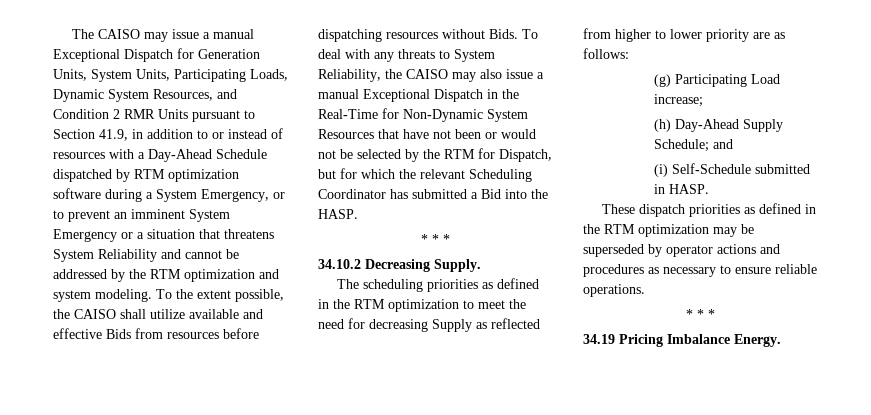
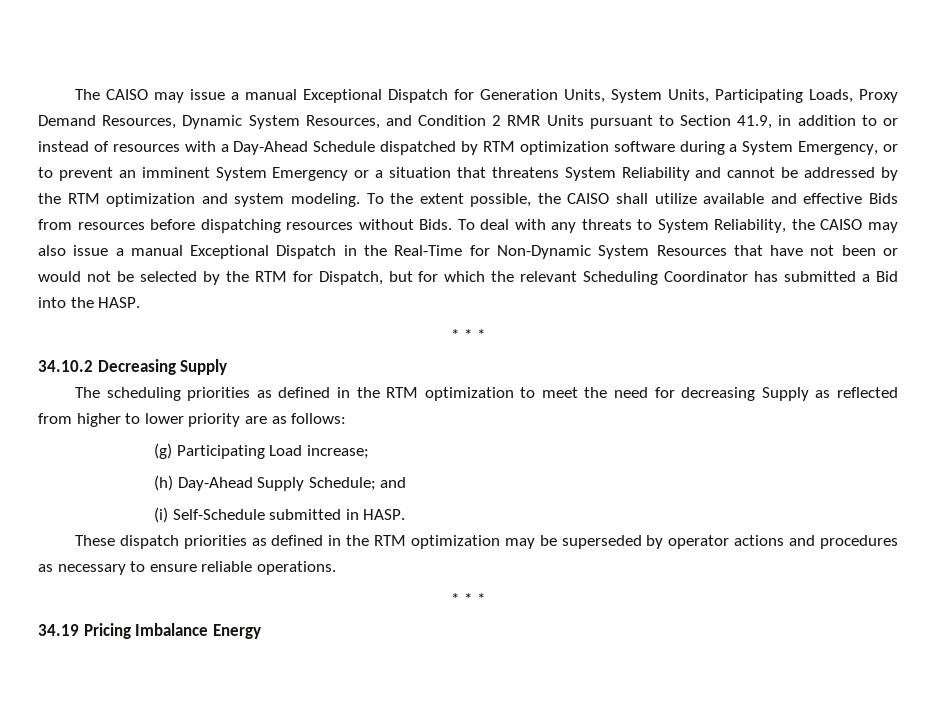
(288, 75) none -> [859,89,899,103] [38,115,177,129] Proxy Demand Resources,
[434,259,481,272] Supply. -> [180,359,228,375] Supply
[734,334,781,347] Energy. -> [212,624,261,639] Energy

